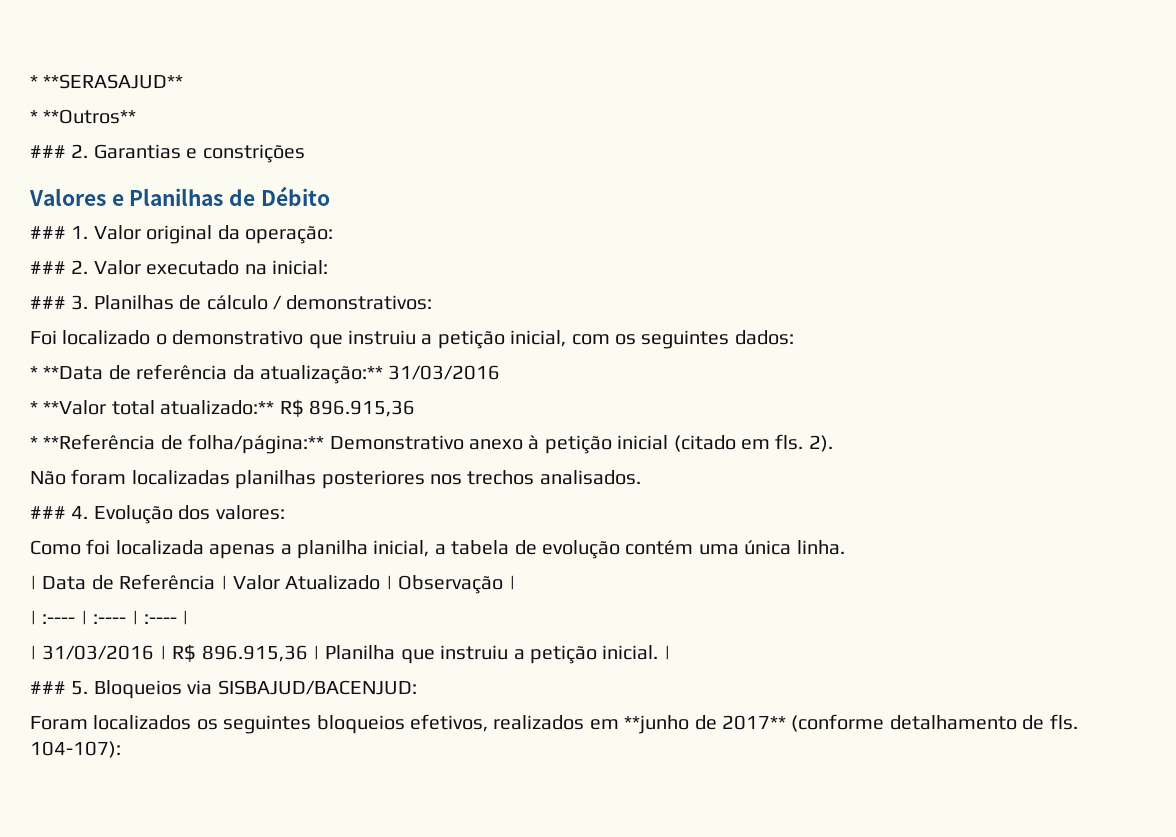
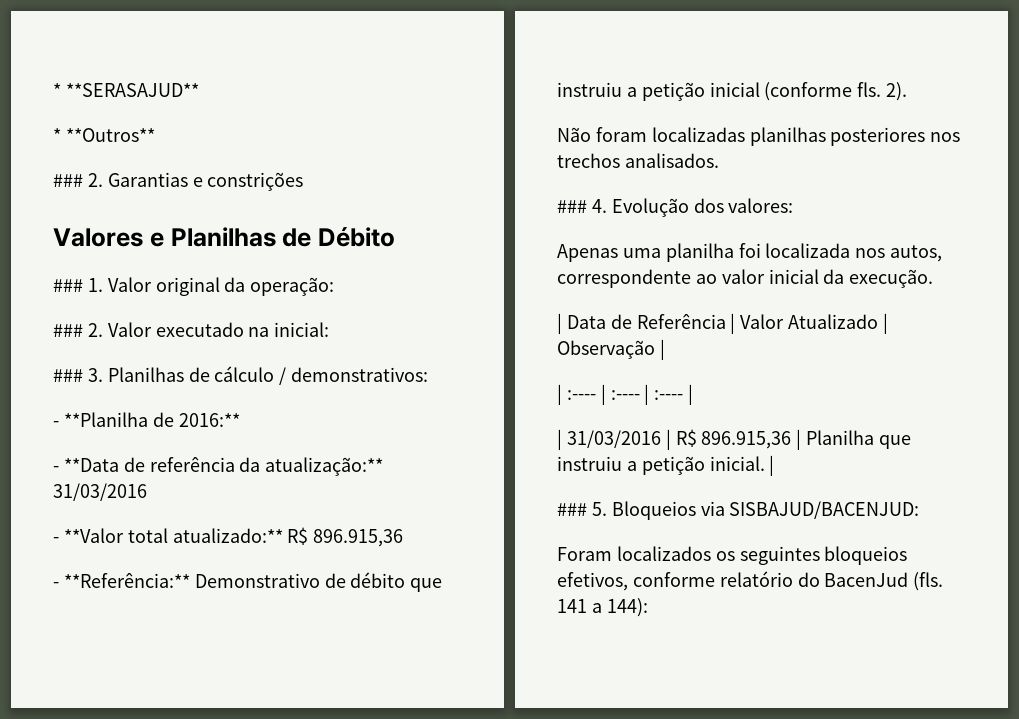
[30,330,794,349] [30,366,38,379] Foi localizado o demonstrativo que instruiu a petição inicial, com os seguintes dados: // * -> [53,412,240,427] [53,466,59,472] - **Planilha de 2016:** // -
[30,401,38,414] * -> [53,537,59,543] -
[30,434,770,454] * **Referência de folha/página:** Demonstrativo anexo à petição inicial (citado em -> [53,572,443,592] [557,82,853,101] - **Referência:** Demonstrativo de débito que instruiu a petição inicial (conforme
[30,539,845,559] Como foi localizada apenas a planilha inicial, a tabela de evolução contém uma única linha. -> [557,243,943,262] [557,269,934,288] Apenas uma planilha foi localizada nos autos, correspondente ao valor inicial da execução.
[493,714,1078,734] [30,741,121,758] realizados em **junho de 2017** (conforme detalhamento de fls. 104-107): -> [632,571,944,591] [557,598,648,617] conforme relatório do BacenJud (fls. 141 a 144):

